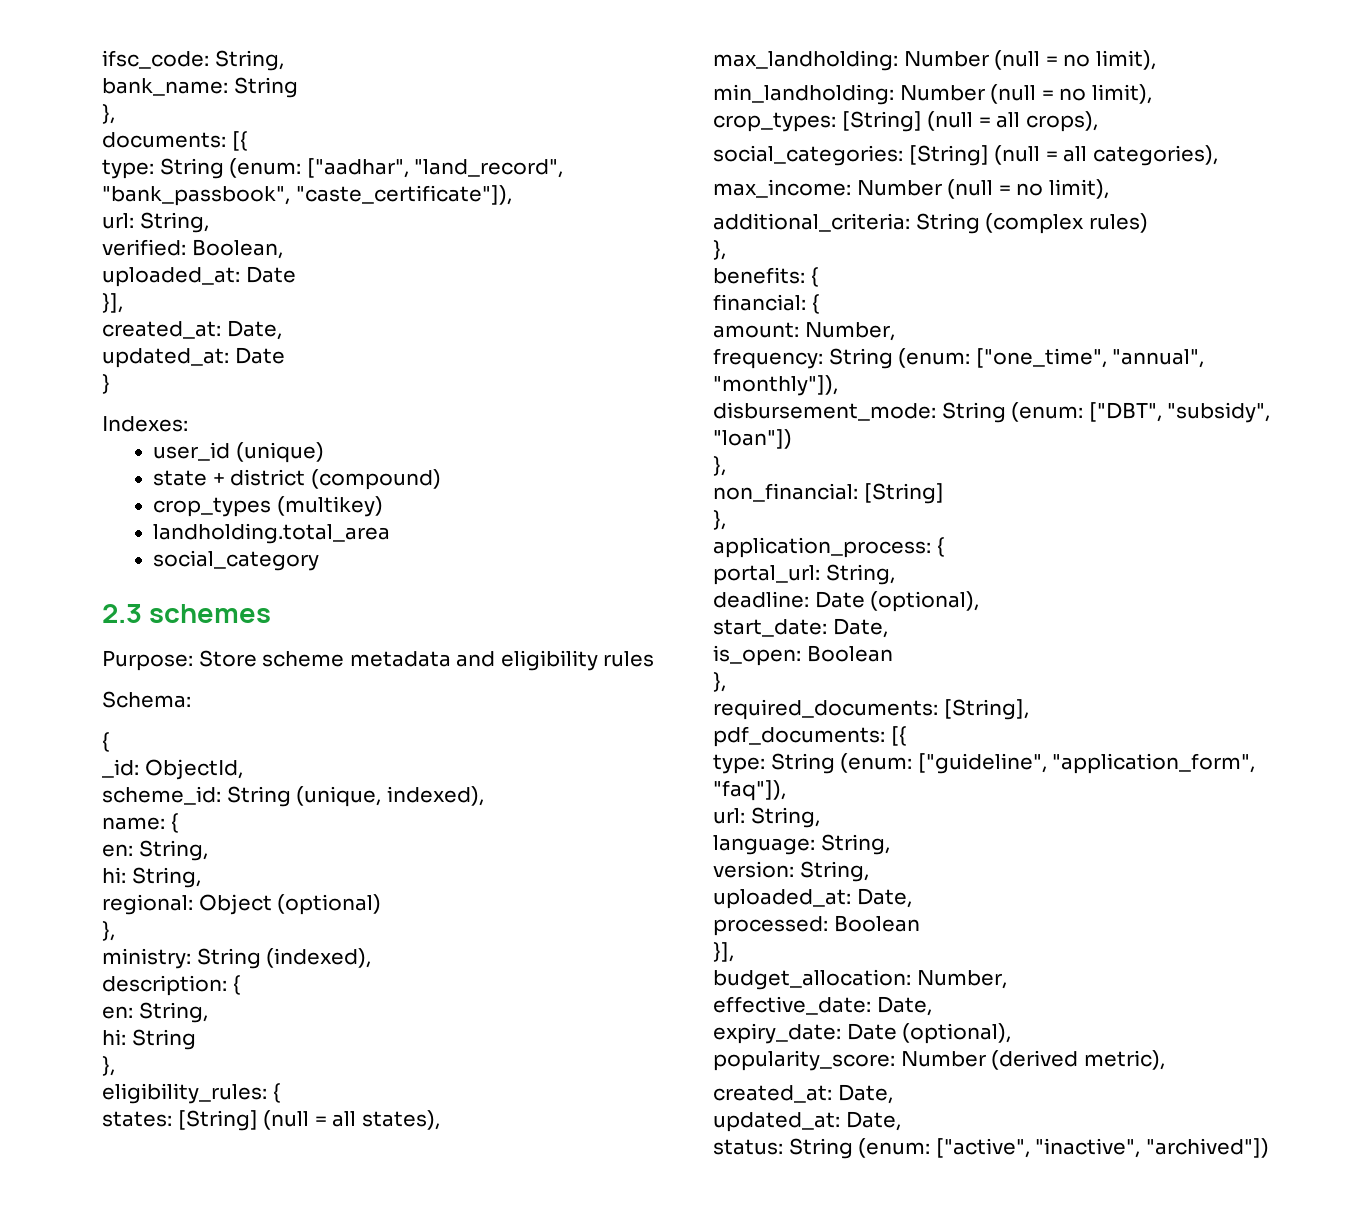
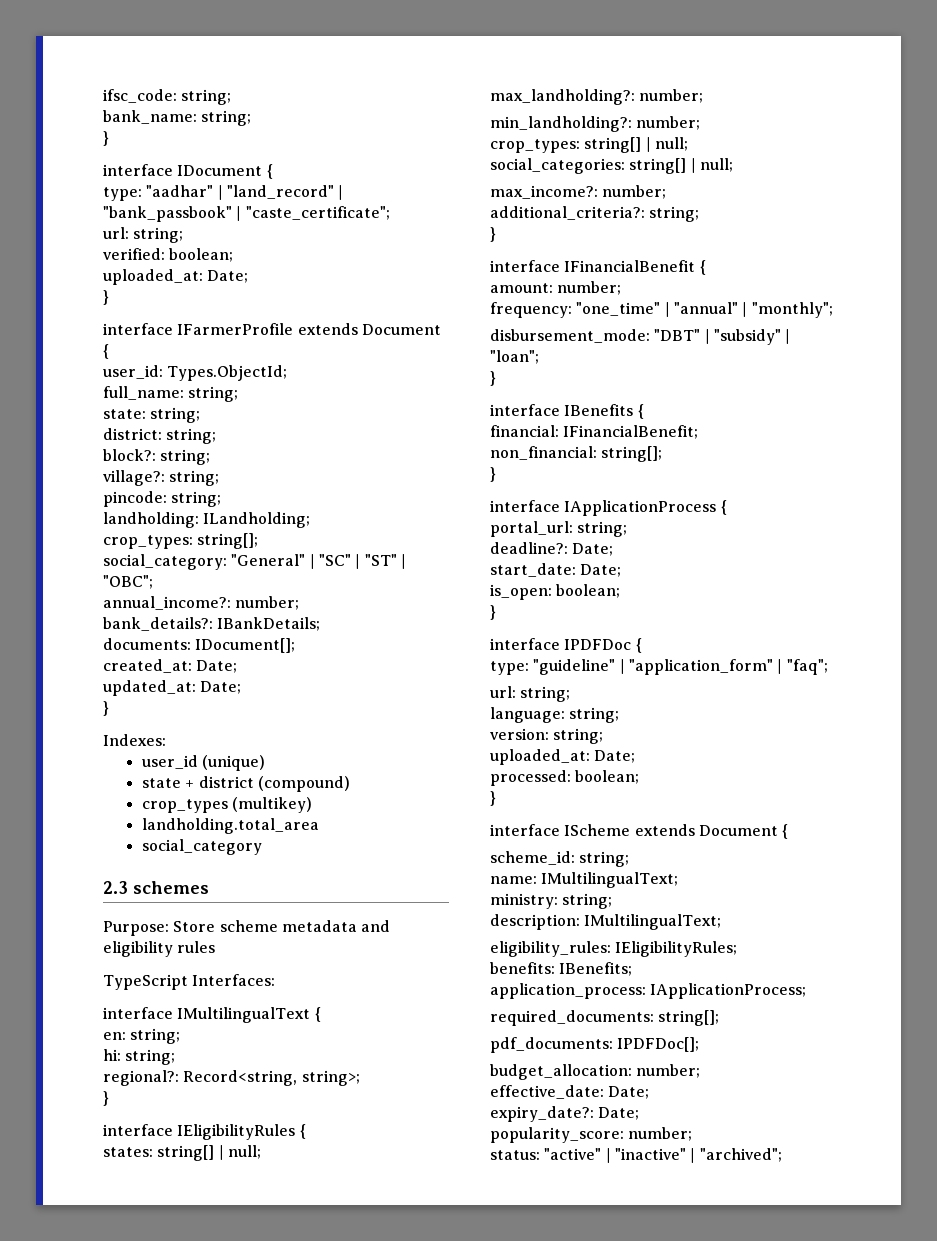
[214,50,284,71] String, -> [181,89,232,105] string;
[233,77,298,98] [102,104,115,124] [102,131,248,151] [102,158,564,179] [102,185,512,206] [102,212,209,233] [102,239,283,259] [102,266,296,287] [102,293,123,313] [102,320,282,340] [102,347,285,368] String // }, // documents: [{ // type: String (enum: ["aadhar", "land_record", "bank_passbook", "caste_certificate"]), // url: String, // verified: Boolean, // uploaded_at: Date // }], // created_at: Date, // updated_at: Date -> [201,110,252,126] [103,131,109,146] [103,164,273,179] [103,185,344,201] [103,206,390,222] [103,227,184,243] [103,248,234,262] [103,269,249,285] [103,290,109,305] [103,323,441,335] [103,344,109,359] [103,365,288,381] [103,386,239,402] [103,407,201,423] [103,428,217,444] [103,449,211,465] [103,470,220,486] [103,491,222,507] [103,512,311,528] [103,533,259,549] [103,554,406,570] [103,575,153,589] [103,596,300,610] [103,617,321,631] [103,638,296,653] [103,659,238,673] [103,680,242,696] string; // } // interface IDocument { // type: "aadhar" | "land_record" | "bank_passbook" | "caste_certificate"; // url: string; // verified: boolean; // uploaded_at: Date; // } // interface IFarmerProfile extends Document { // user_id: Types.ObjectId; // full_name: string; // state: string; // district: string; // block?: string; // village?: string; // pincode: string; // landholding: ILandholding; // crop_types: string[]; // social_category: "General" | "SC" | "ST" | "OBC"; // annual_income?: number; // bank_details?: IBankDetails; // documents: IDocument[]; // created_at: Date; // updated_at: Date;
[102,691,191,708] [102,732,110,752] [102,759,243,780] [102,786,484,807] [102,813,179,833] [102,840,208,861] [102,867,201,888] [102,894,382,915] [102,921,115,941] [102,948,372,969] [102,975,241,996] [102,1002,208,1023] [102,1029,196,1050] [102,1056,115,1076] [102,1083,281,1104] [102,1110,440,1131] [713,50,1156,71] [713,84,1152,105] [713,111,1098,132] [713,145,1218,166] [713,179,1109,199] [713,213,1148,234] [713,240,726,260] [713,267,819,287] [713,294,820,314] [713,322,895,341] [713,348,1205,369] [713,375,838,396] [713,402,1271,423] [713,429,792,449] [713,456,726,476] [713,483,944,504] [713,510,726,530] [713,537,945,558] [713,564,895,585] [713,591,980,612] Schema: // { // _id: ObjectId, // scheme_id: String (unique, indexed), // name: { // en: String, // hi: String, // regional: Object (optional) // }, // ministry: String (indexed), // description: { // en: String, // hi: String // }, // eligibility_rules: { // states: [String] (null = all states), // max_landholding: Number (null = no limit), // min_landholding: Number (null = no limit), // crop_types: [String] (null = all crops), // social_categories: [String] (null = all categories), // max_income: Number (null = no limit), // additional_criteria: String (complex rules) // }, // benefits: { // financial: { // amount: Number, // frequency: String (enum: ["one_time", "annual", "monthly"]), // disbursement_mode: String (enum: ["DBT", "subsidy", "loan"]) // }, // non_financial: [String] // }, // application_process: { // portal_url: String, // deadline: Date (optional), -> [103,974,276,990] [103,1007,321,1023] [103,1028,181,1044] [103,1049,176,1065] [103,1070,360,1086] [103,1091,109,1106] [103,1124,306,1140] [103,1145,261,1161] [490,89,704,105] [490,116,701,132] [490,137,688,153] [490,158,733,174] [490,185,667,199] [490,206,700,222] [490,227,496,242] [490,260,706,275] [490,281,622,295] [490,302,833,318] [490,329,791,345] [490,350,539,364] [490,371,496,386] [490,404,644,419] [490,425,699,439] [490,446,663,462] [490,467,496,482] [490,500,727,516] [490,521,628,537] [490,542,614,556] TypeScript Interfaces: // interface IMultilingualText { // en: string; // hi: string; // regional?: Record<string, string>; // } // interface IEligibilityRules { // states: string[] | null; // max_landholding?: number; // min_landholding?: number; // crop_types: string[] | null; // social_categories: string[] | null; // max_income?: number; // additional_criteria?: string; // } // interface IFinancialBenefit { // amount: number; // frequency: "one_time" | "annual" | "monthly"; // disbursement_mode: "DBT" | "subsidy" | "loan"; // } // interface IBenefits { // financial: IFinancialBenefit; // non_financial: string[]; // } // interface IApplicationProcess { // portal_url: string; // deadline?: Date;
[832,618,888,638] Date, -> [580,564,622,577] Date;
[806,645,893,662] [713,672,726,692] Boolean // }, -> [556,584,621,598] [490,605,496,620] [490,638,642,653] [490,659,828,675] [490,686,571,702] [490,707,620,723] [490,728,604,744] [490,749,636,765] [490,770,640,786] [490,791,496,806] [490,824,789,839] [490,851,630,867] [490,872,679,888] [490,893,613,909] [490,914,722,930] [490,941,738,957] [490,962,633,976] [490,983,807,999] boolean; // } // interface IPDFDoc { // type: "guideline" | "application_form" | "faq"; // url: string; // language: string; // version: string; // uploaded_at: Date; // processed: boolean; // } // interface IScheme extends Document { // scheme_id: string; // name: IMultilingualText; // ministry: string; // description: IMultilingualText; // eligibility_rules: IEligibilityRules; // benefits: IBenefits; // application_process: IApplicationProcess;
[943,699,1029,720] [String], -> [658,1010,720,1026] string[];
[890,726,907,746] [713,753,1256,774] [713,780,786,801] [713,807,820,828] [713,834,890,855] [713,861,869,882] [713,888,912,909] [713,915,920,936] [713,942,734,962] [{ // type: String (enum: ["guideline", "application_form", "faq"]), // url: String, // language: String, // version: String, // uploaded_at: Date, // processed: Boolean // }], -> [617,1037,700,1052] IPDFDoc[];
[916,970,1007,989] Number, -> [636,1064,701,1078] number;
[876,996,932,1016] [713,1023,1012,1044] [713,1050,1165,1071] [713,1084,893,1104] [713,1111,901,1132] [713,1138,1269,1159] Date, // expiry_date: Date (optional), // popularity_score: Number (derived metric), // created_at: Date, // updated_at: Date, // status: String (enum: ["active", "inactive", "archived"]) -> [608,1086,650,1099] [490,1106,640,1122] [490,1127,693,1143] [490,1148,782,1163] Date; // expiry_date?: Date; // popularity_score: number; // status: "active" | "inactive" | "archived";

